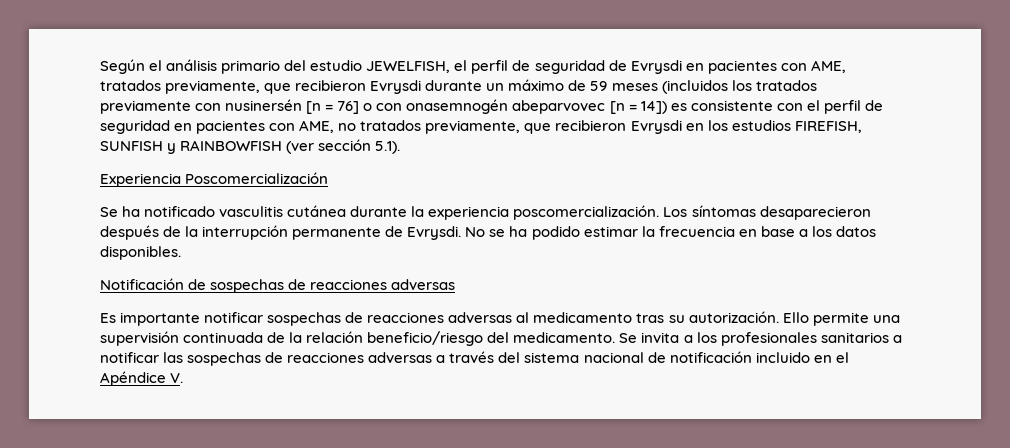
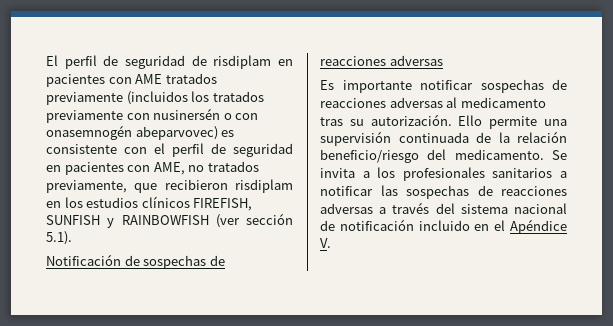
[100,59,468,74] Según el análisis primario del estudio JEWELFISH, el -> [46,55,58,66] El
[630,60,846,74] [100,79,658,94] Evrysdi en pacientes con AME, tratados previamente, que recibieron Evrysdi durante un máximo de 59 meses -> [213,55,293,69] [46,73,217,87] [46,92,123,105] risdiplam en pacientes con AME tratados previamente
[306,99,667,114] [n = 76] o con onasemnogén abeparvovec [n = 14]) -> [223,113,259,120] [46,125,218,140] o con onasemnogén abeparvovec)
[630,120,682,134] Evrysdi -> [235,179,293,193] risdiplam
(791, 125) none -> [141,196,190,208] clínicos
[100,172,329,187] [100,205,871,220] [100,225,876,240] [100,246,181,260] // Experiencia Poscomercialización // Se ha notificado vasculitis cutánea durante la experiencia poscomercialización. Los síntomas desaparecieron después de la interrupción permanente de Evrysdi. No se ha podido estimar la frecuencia en base a los datos disponibles. -> (72, 238) none

